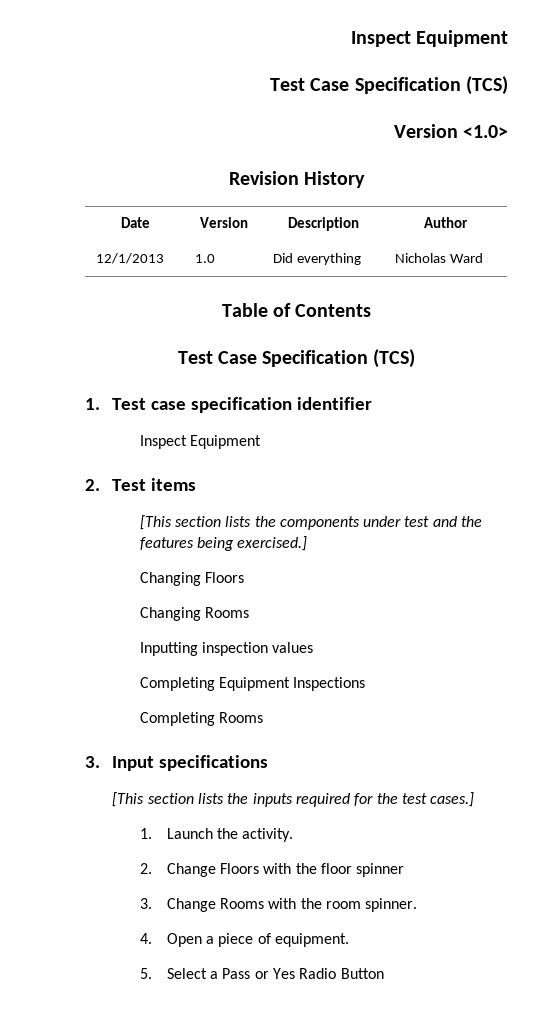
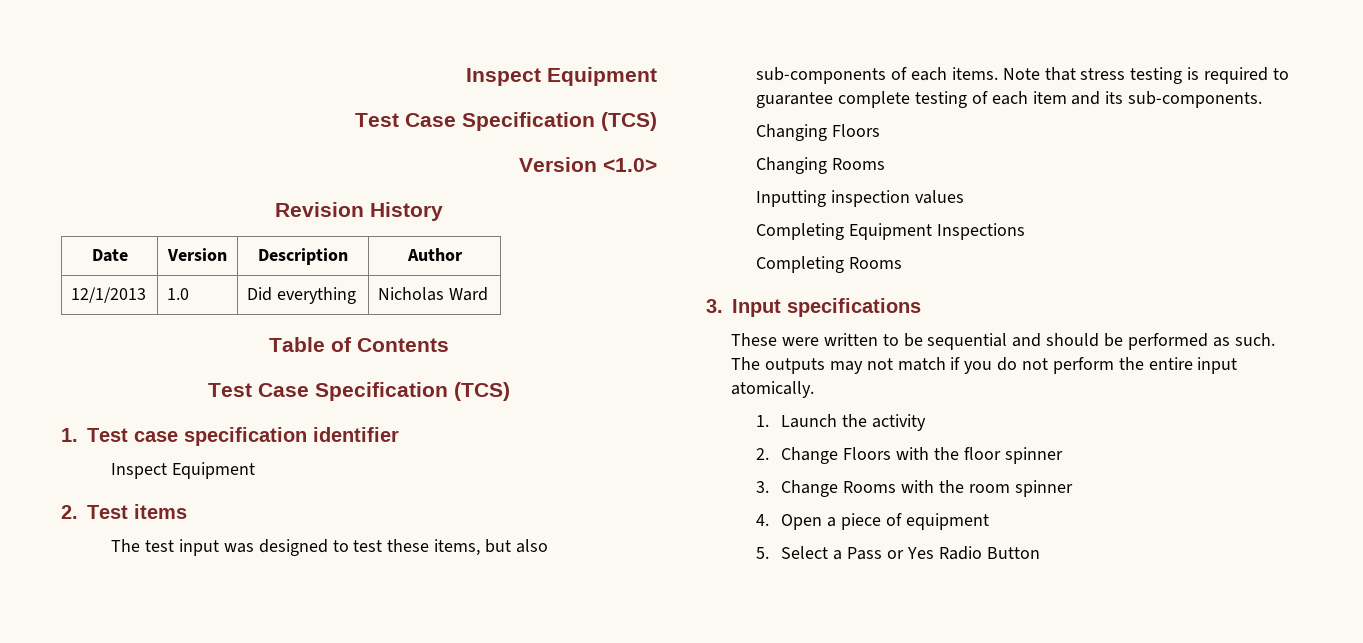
[139,515,483,530] [139,536,308,551] [This section lists the components under test and the features being exercised.] -> [111,539,548,556] [756,67,1289,84] [756,91,1263,108] The test input was designed to test these items, but also sub-components of each items. Note that stress testing is required to guarantee complete testing of each item and its sub-components.
[112,792,475,807] [This section lists the inputs required for the test cases.] -> [731,333,1275,350] [731,357,1238,374] [731,381,815,398] These were written to be sequential and should be performed as such. The outputs may not match if you do not perform the entire input atomically.
[242,828,294,842] activity. -> [872,414,927,431] activity
[365,898,418,912] spinner. -> [1014,480,1073,497] spinner
[275,933,350,947] equipment. -> [905,513,989,530] equipment

